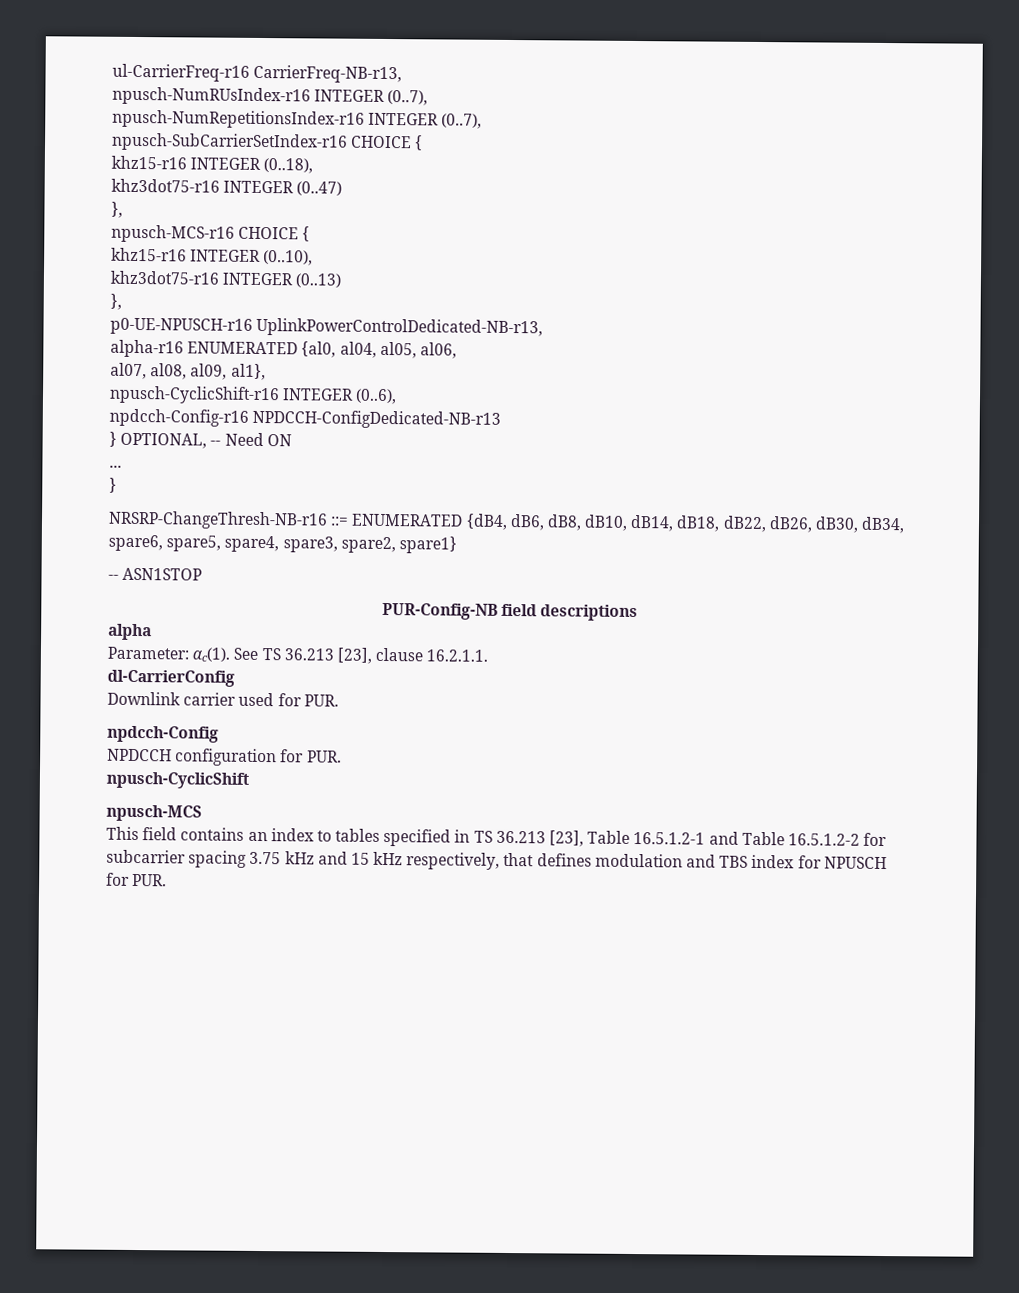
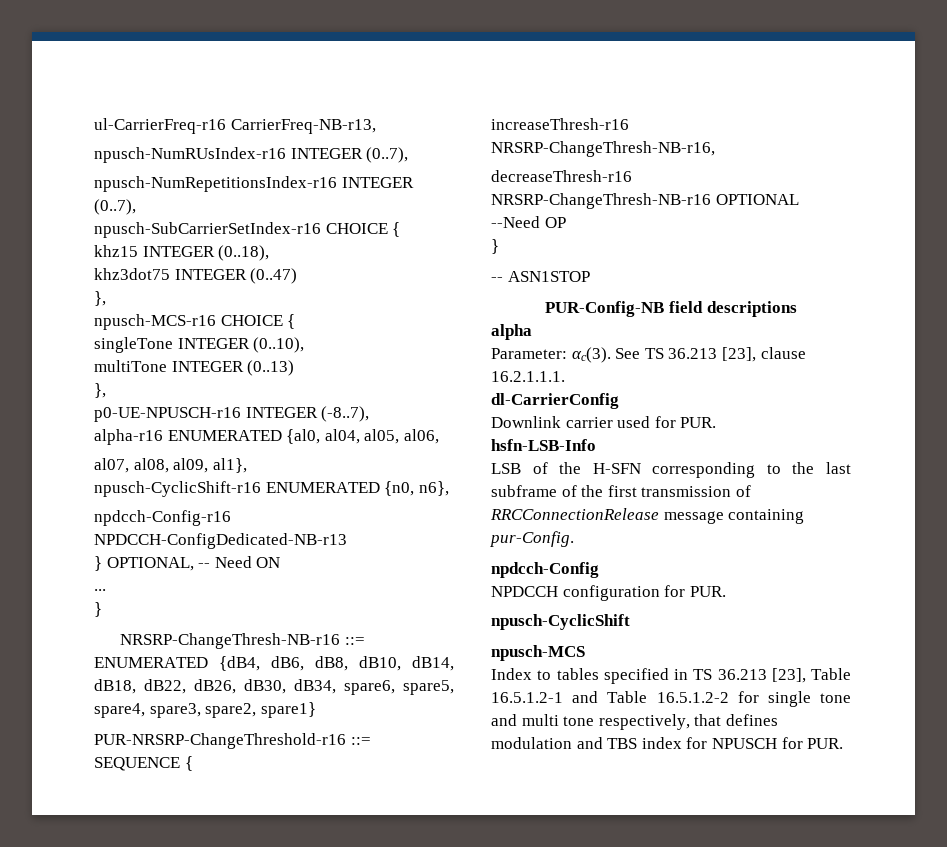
[111,155,187,170] khz15-r16 -> [94,245,138,257] khz15
[111,178,220,193] khz3dot75-r16 -> [94,268,170,280] khz3dot75
[111,247,187,262] khz15-r16 -> [94,337,173,353] singleTone
[110,270,220,285] khz3dot75-r16 -> [94,360,167,372] multiTone
[256,317,544,338] UplinkPowerControlDedicated-NB-r13, -> [245,406,370,422] INTEGER (-8..7),
[282,388,398,405] INTEGER (0..6), -> [265,481,449,496] ENUMERATED {n0, n6},
(457, 545) none -> [94,733,371,749] [94,756,193,771] [491,118,629,130] [491,141,715,157] [491,170,632,182] [491,193,799,209] [491,216,566,228] [491,239,499,254] // PUR-NRSRP-ChangeThreshold-r16 ::= SEQUENCE { // increaseThresh-r16 NRSRP-ChangeThresh-NB-r16, // decreaseThresh-r16 NRSRP-ChangeThresh-NB-r16 OPTIONAL --Need OP // }
[192,647,231,662] αc(1). -> [571,347,611,363] αc(3).
[426,649,489,662] 16.2.1.1. -> [491,371,565,382] 16.2.1.1.1.
(339, 700) none -> [491,439,596,451] [491,462,851,478] [491,485,751,497] [490,508,805,524] [490,531,574,547] // hsfn-LSB-Info // LSB of the H-SFN corresponding to the last subframe of the first transmission of RRCConnectionRelease message containing pur-Config.
[106,826,314,842] This field contains an index -> [491,668,532,680] Index
[106,849,404,868] subcarrier spacing 3.75 kHz and 15 kHz -> [767,691,851,707] [491,714,595,726] single tone and multi tone

